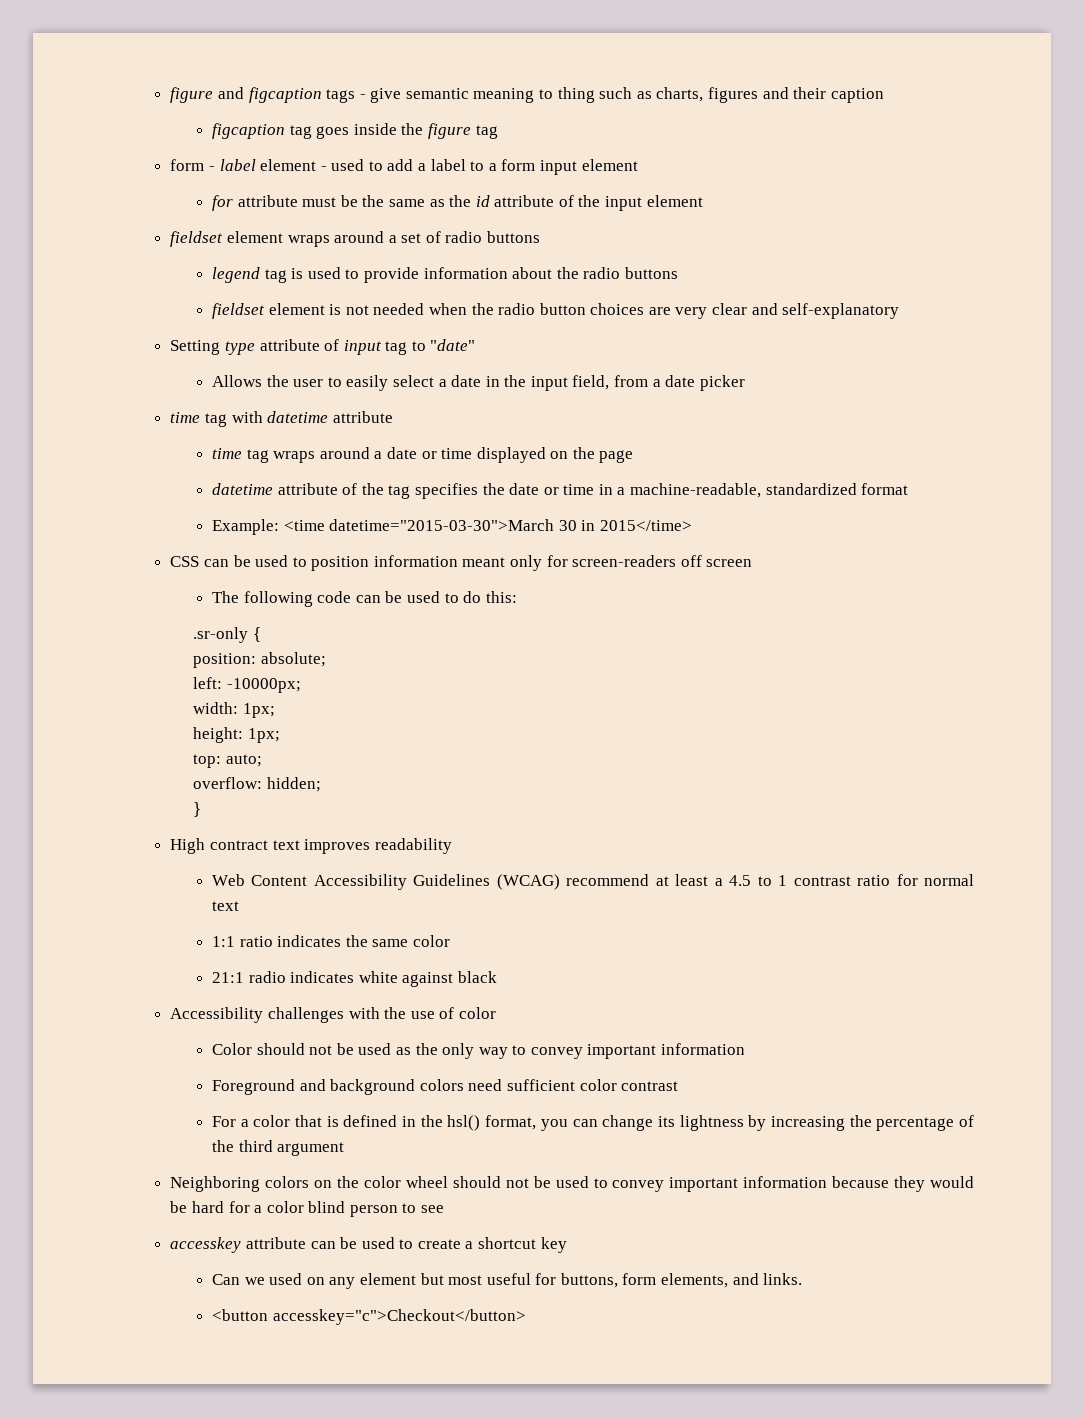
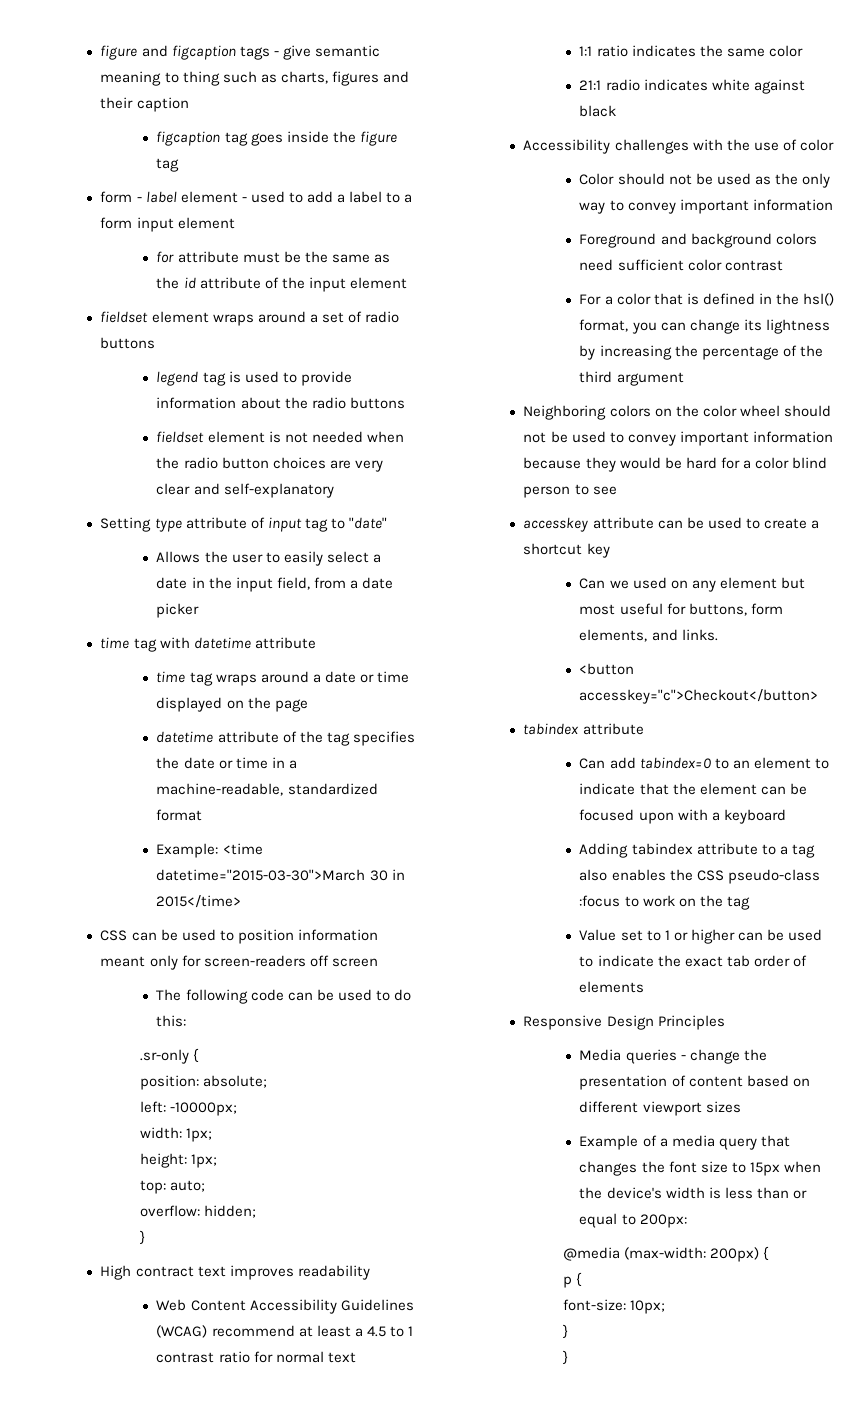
(526, 1317) none -> [523,723,644,735] [579,757,829,769] [579,783,807,795] [579,809,786,824] [579,843,815,858] [579,869,820,884] [579,895,750,910] [579,929,822,944] [579,955,807,967] [579,981,645,993] [523,1015,725,1030] [579,1049,767,1064] [579,1075,810,1090] [579,1101,741,1116] [579,1135,790,1150] [579,1161,821,1176] [579,1187,807,1199] [579,1213,687,1228] [562,1246,770,1262] [562,1272,583,1288] [562,1299,666,1314] [562,1324,568,1339] [562,1350,568,1365] // tabindex attribute // Can add tabindex=0 to an element to indicate that the element can be focused upon with a keyboard // Adding tabindex attribute to a tag also enables the CSS pseudo-class :focus to work on the tag // Value set to 1 or higher can be used to indicate the exact tab order of elements // Responsive Design Principles // Media queries - change the presentation of content based on different viewport sizes // Example of a media query that changes the font size to 15px when the device's width is less than or equal to 200px: // @media (max-width: 200px) { // p { // font-size: 10px; // } // }

